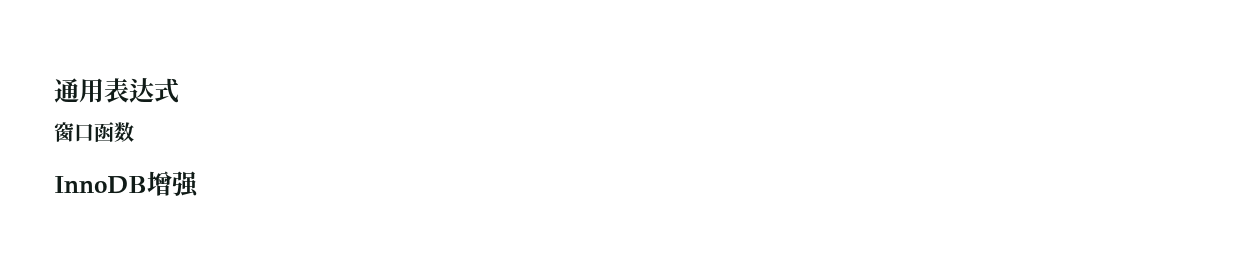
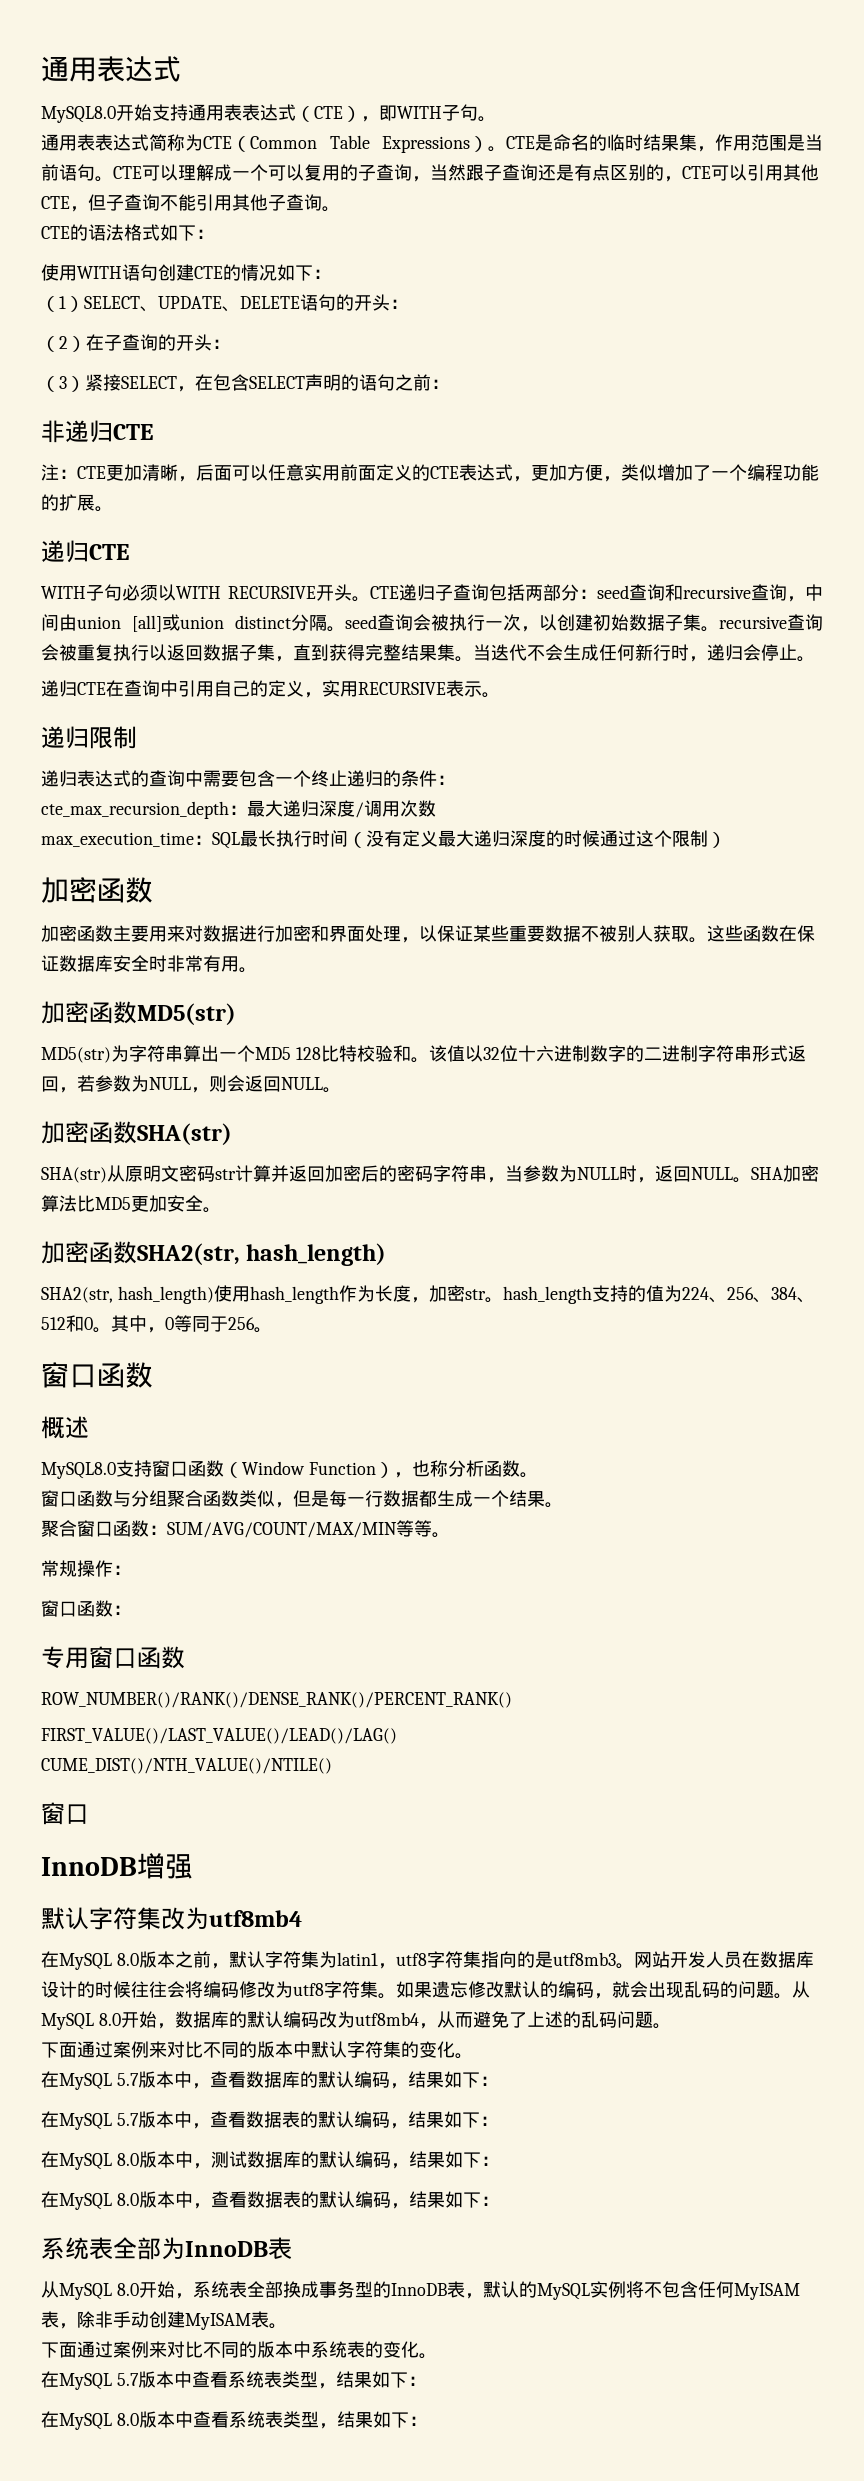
[54,122,134,142] [54,171,199,198] 窗口函数 // InnoDB增强 -> [41,104,496,123] [41,134,823,153] [41,164,819,182] [41,194,340,212] [41,224,214,241] [41,264,331,281] [41,294,408,312] [41,334,230,352] [41,374,449,392] [41,420,153,443] [41,464,819,482] [41,494,113,512] [41,540,129,563] [41,584,823,602] [41,614,823,632] [41,644,815,662] [41,680,500,698] [41,726,137,749] [41,770,455,787] [41,800,436,819] [41,830,726,849] [41,877,153,903] [41,925,815,943] [41,955,257,973] [41,1001,236,1025] [41,1045,806,1063] [41,1075,341,1093] [41,1121,232,1145] [41,1165,819,1183] [41,1195,221,1213] [41,1241,387,1266] [41,1285,815,1304] [41,1315,272,1333] [41,1362,153,1388] [41,1416,89,1439] [41,1460,538,1479] [41,1490,563,1508] [41,1520,450,1538] [41,1560,131,1577] [41,1600,131,1617] [41,1646,185,1669] [41,1692,512,1708] [41,1728,397,1744] [41,1758,332,1774] [41,1802,89,1825] [41,1853,193,1879] [41,1907,302,1930] [41,1951,814,1970] [41,1981,810,1999] [41,2011,671,2030] [41,2041,473,2059] [41,2071,498,2090] [41,2111,498,2130] [41,2151,499,2170] [41,2191,499,2210] [41,2237,292,2260] [41,2281,800,2300] [41,2311,287,2330] [41,2341,437,2359] [41,2371,426,2390] [41,2411,427,2430] MySQL8.0开始支持通用表表达式（CTE），即WITH子句。 // 通用表表达式简称为CTE（Common Table Expressions）。CTE是命名的临时结果集，作用范围是当前语句。CTE可以理解成一个可以复用的子查询，当然跟子查询还是有点区别的，CTE可以引用其他CTE，但子查询不能引用其他子查询。 // CTE的语法格式如下： // 使用WITH语句创建CTE的情况如下： // （1）SELECT、UPDATE、DELETE语句的开头： // （2）在子查询的开头： // （3）紧接SELECT，在包含SELECT声明的语句之前： // 非递归CTE // 注：CTE更加清晰，后面可以任意实用前面定义的CTE表达式，更加方便，类似增加了一个编程功能的扩展。 // 递归CTE // WITH子句必须以WITH RECURSIVE开头。CTE递归子查询包括两部分：seed查询和recursive查询，中间由union [all]或union distinct分隔。seed查询会被执行一次，以创建初始数据子集。recursive查询会被重复执行以返回数据子集，直到获得完整结果集。当迭代不会生成任何新行时，递归会停止。 // 递归CTE在查询中引用自己的定义，实用RECURSIVE表示。 // 递归限制 // 递归表达式的查询中需要包含一个终止递归的条件： // cte_max_recursion_depth：最大递归深度/调用次数 // max_execution_time：SQL最长执行时间（没有定义最大递归深度的时候通过这个限制） // 加密函数 // 加密函数主要用来对数据进行加密和界面处理，以保证某些重要数据不被别人获取。这些函数在保证数据库安全时非常有用。 // 加密函数MD5(str) // MD5(str)为字符串算出一个MD5 128比特校验和。该值以32位十六进制数字的二进制字符串形式返回，若参数为NULL，则会返回NULL。 // 加密函数SHA(str) // SHA(str)从原明文密码str计算并返回加密后的密码字符串，当参数为NULL时，返回NULL。SHA加密算法比MD5更加安全。 // 加密函数SHA2(str, hash_length) // SHA2(str, hash_length)使用hash_length作为长度，加密str。hash_length支持的值为224、256、384、512和0。其中，0等同于256。 // 窗口函数 // 概述 // MySQL8.0支持窗口函数（Window Function），也称分析函数。 // 窗口函数与分组聚合函数类似，但是每一行数据都生成一个结果。 // 聚合窗口函数：SUM/AVG/COUNT/MAX/MIN等等。 // 常规操作： // 窗口函数： // 专用窗口函数 // ROW_NUMBER()/RANK()/DENSE_RANK()/PERCENT_RANK() // FIRST_VALUE()/LAST_VALUE()/LEAD()/LAG() // CUME_DIST()/NTH_VALUE()/NTILE() // 窗口 // InnoDB增强 // 默认字符集改为utf8mb4 // 在MySQL 8.0版本之前，默认字符集为latin1，utf8字符集指向的是utf8mb3。网站开发人员在数据库设计的时候往往会将编码修改为utf8字符集。如果遗忘修改默认的编码，就会出现乱码的问题。从MySQL 8.0开始，数据库的默认编码改为utf8mb4，从而避免了上述的乱码问题。 // 下面通过案例来对比不同的版本中默认字符集的变化。 // 在MySQL 5.7版本中，查看数据库的默认编码，结果如下： // 在MySQL 5.7版本中，查看数据表的默认编码，结果如下： // 在MySQL 8.0版本中，测试数据库的默认编码，结果如下： // 在MySQL 8.0版本中，查看数据表的默认编码，结果如下： // 系统表全部为InnoDB表 // 从MySQL 8.0开始，系统表全部换成事务型的InnoDB表，默认的MySQL实例将不包含任何MyISAM表，除非手动创建MyISAM表。 // 下面通过案例来对比不同的版本中系统表的变化。 // 在MySQL 5.7版本中查看系统表类型，结果如下： // 在MySQL 8.0版本中查看系统表类型，结果如下：

